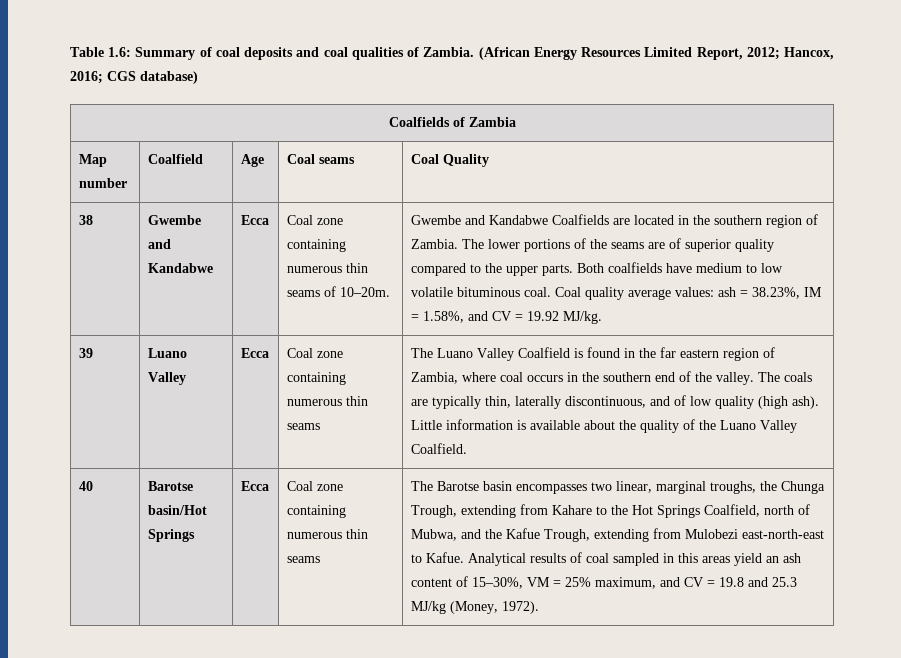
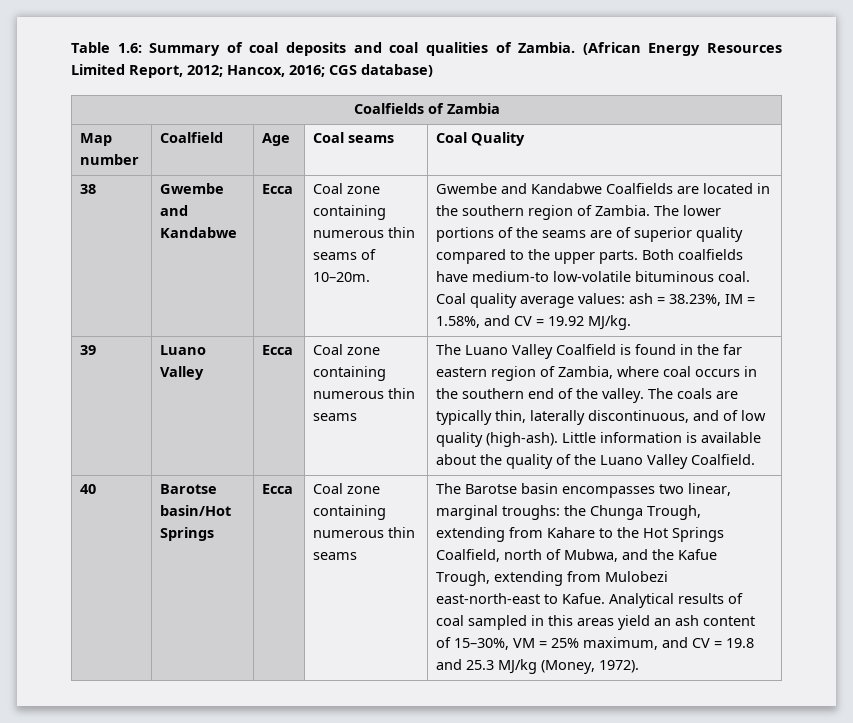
[695,263,783,273] [410,287,453,297] medium to low volatile -> [472,271,632,282] medium-to low-volatile
[757,396,819,409] (high ash). -> [486,432,559,447] (high-ash).
[709,481,756,494] troughs, -> [502,505,561,520] troughs:

